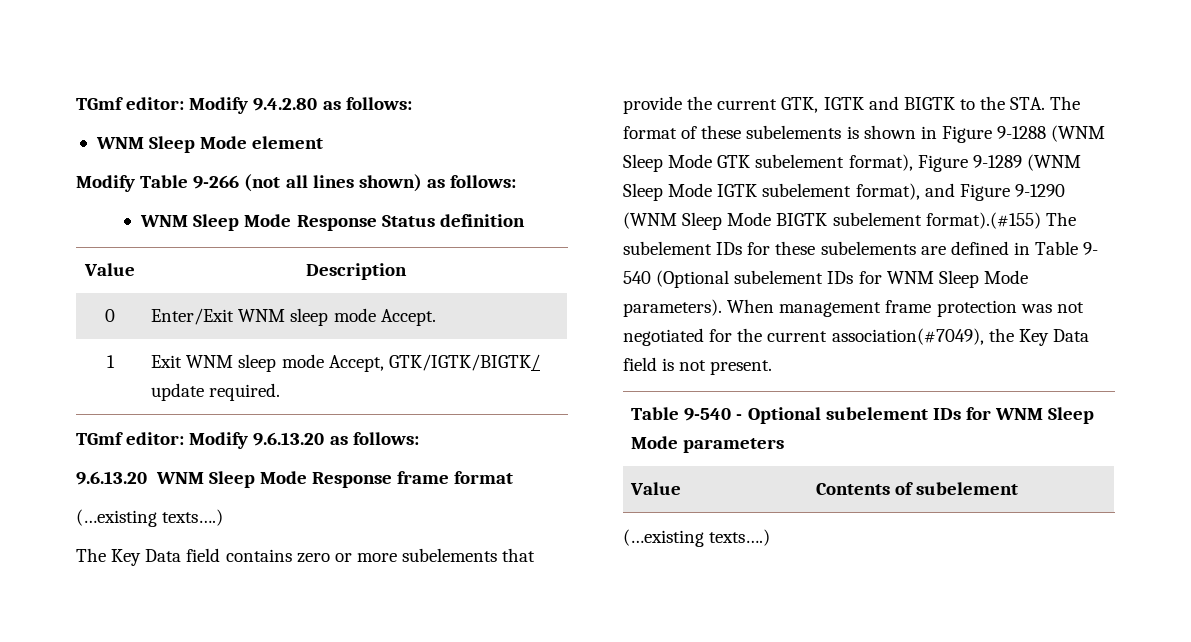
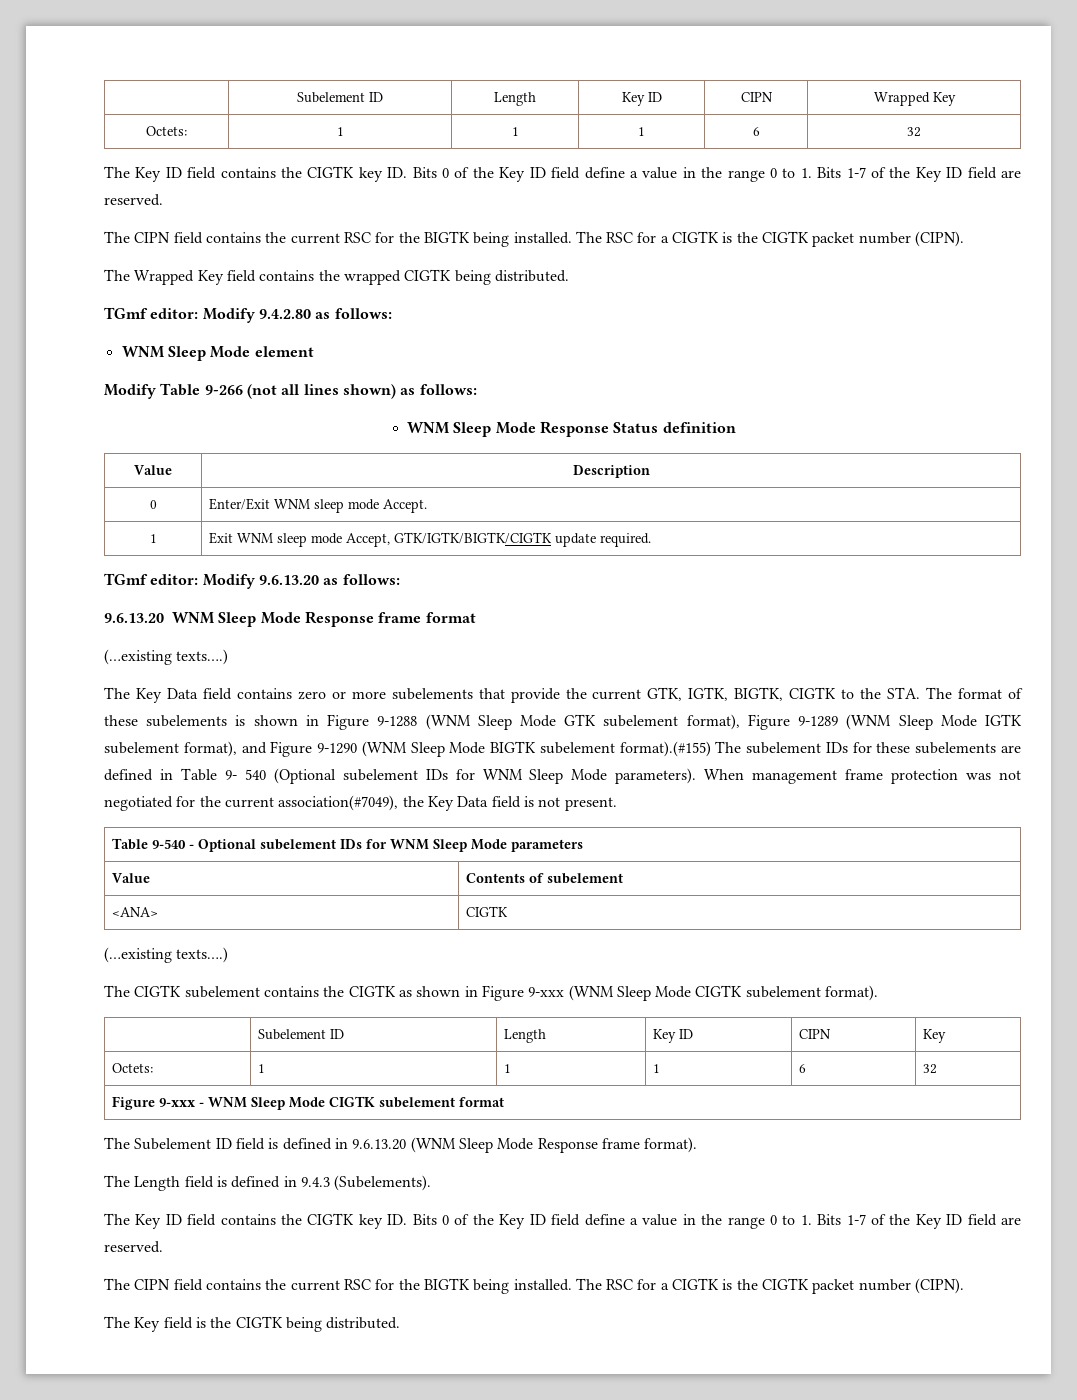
(76, 103) none -> [297,92,383,103] [494,92,536,106] [621,92,662,106] [740,92,773,102] [873,92,956,106] [146,126,187,136] [336,127,344,136] [511,127,519,136] [638,127,645,136] [752,127,760,136] [907,127,921,137] [104,166,1021,182] [104,194,163,206] [104,231,965,247] [104,269,569,285] | Subelement ID | Length | Key ID | CIPN | Wrapped Key // Octets: | 1 | 1 | 1 | 6 | 32 // The Key ID field contains the CIGTK key ID. Bits 0 of the Key ID field define a value in the range 0 to 1. Bits 1-7 of the Key ID field are reserved. // The CIPN field contains the current RSC for the BIGTK being installed. The RSC for a CIGTK is the CIGTK packet number (CIPN). // The Wrapped Key field contains the wrapped CIGTK being distributed. //
[388,354,540,371] GTK/IGTK/BIGTK/ -> [394,532,553,544] GTK/IGTK/BIGTK/CIGTK
[823,96,955,110] IGTK and BIGTK -> [688,687,837,701] IGTK, BIGTK, CIGTK
[623,529,771,547] // (…existing texts….) -> [112,907,159,917] [466,906,509,917] [104,947,229,963] [104,985,879,1001] [258,1029,345,1040] [504,1029,547,1043] [653,1029,694,1043] [799,1029,832,1039] [923,1029,947,1043] [112,1063,154,1073] [258,1064,266,1073] [504,1064,512,1073] [653,1064,661,1073] [799,1064,807,1073] [923,1064,938,1074] [112,1096,505,1110] [104,1137,698,1153] [104,1175,432,1191] [104,1213,1021,1229] [104,1241,163,1253] [104,1278,965,1294] [104,1316,401,1332] // <ANA> | CIGTK // (…existing texts….) // The CIGTK subelement contains the CIGTK as shown in Figure 9-xxx (WNM Sleep Mode CIGTK subelement format). // | Subelement ID | Length | Key ID | CIPN | Key // Octets: | 1 | 1 | 1 | 6 | 32 // Figure 9-xxx - WNM Sleep Mode CIGTK subelement format // The Subelement ID field is defined in 9.6.13.20 (WNM Sleep Mode Response frame format). // The Length field is defined in 9.4.3 (Subelements). // The Key ID field contains the CIGTK key ID. Bits 0 of the Key ID field define a value in the range 0 to 1. Bits 1-7 of the Key ID field are reserved. // The CIPN field contains the current RSC for the BIGTK being installed. The RSC for a CIGTK is the CIGTK packet number (CIPN). // The Key field is the CIGTK being distributed.

